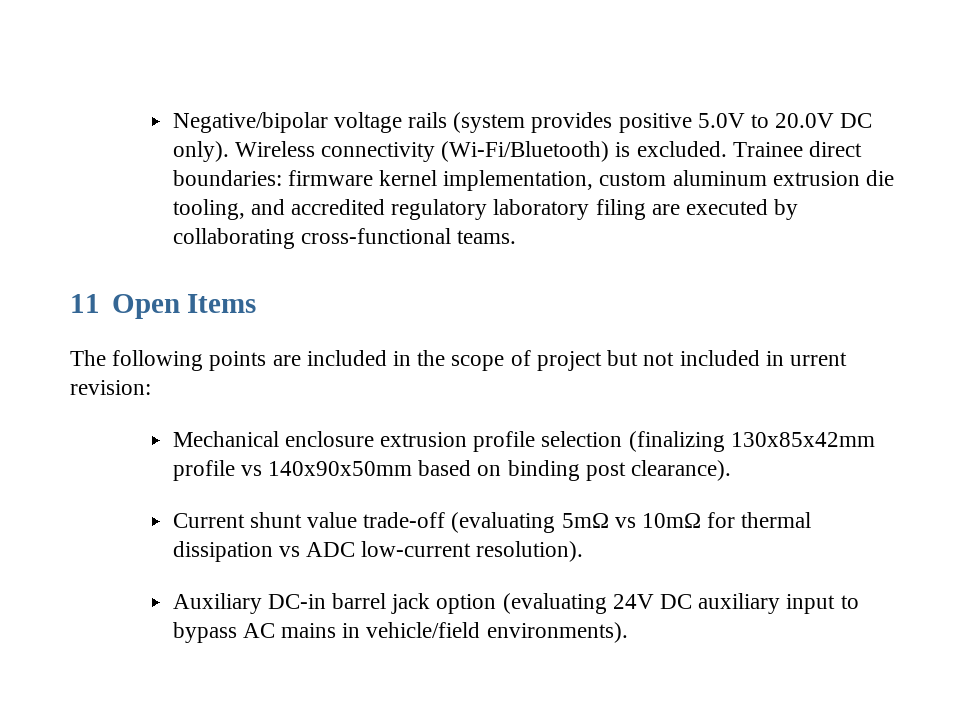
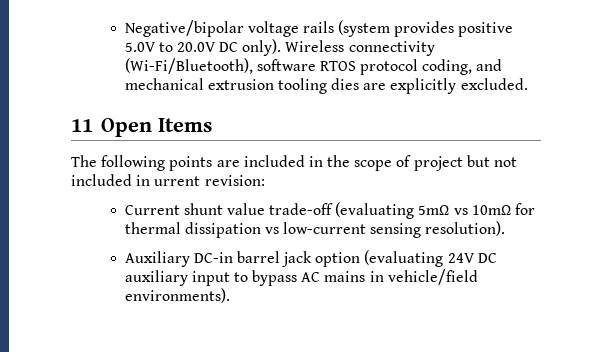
[441,141,862,162] [172,170,894,191] [172,199,799,220] [172,228,516,249] (Wi-Fi/Bluetooth) is excluded. Trainee direct boundaries: firmware kernel implementation, custom aluminum extrusion die tooling, and accredited regulatory laboratory filing are executed by collaborating cross-functional teams. -> [124,58,503,75] [124,78,528,94] (Wi-Fi/Bluetooth), software RTOS protocol coding, and mechanical extrusion tooling dies are explicitly excluded.
[172,431,875,452] [172,460,731,481] // Mechanical enclosure extrusion profile selection (finalizing 130x85x42mm profile vs 140x90x50mm based on binding post clearance). -> (265, 180) none
[305,541,472,557] ADC low-current -> [283,222,422,238] low-current sensing

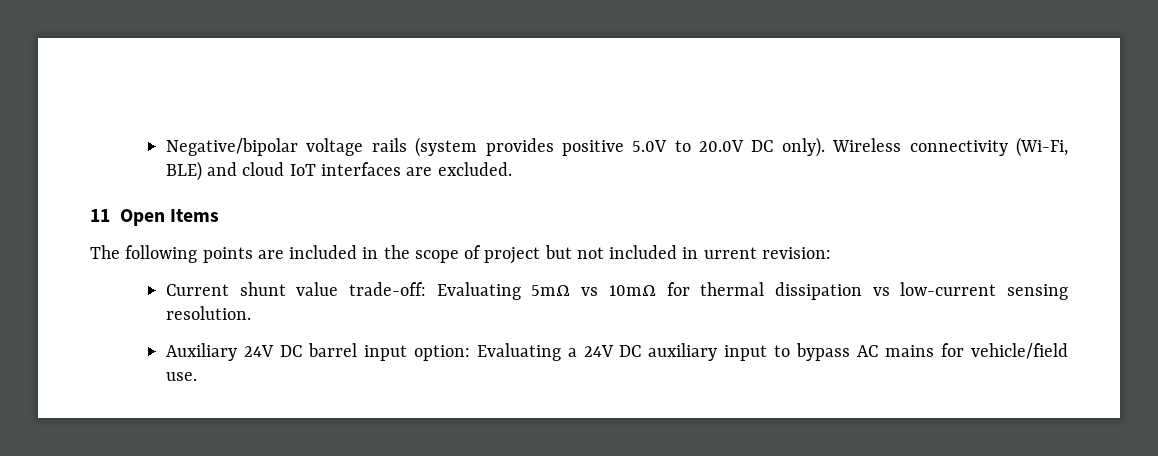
[124,58,503,75] [124,78,457,94] (Wi-Fi/Bluetooth), software RTOS protocol coding, and mechanical extrusion tooling dies are explicitly -> [1016,137,1069,157] [165,161,433,181] (Wi-Fi, BLE) and cloud IoT interfaces are
[269,202,415,219] trade-off (evaluating -> [349,282,521,300] trade-off: Evaluating
[425,221,506,236] resolution). -> [165,306,251,320] resolution.
[193,250,444,267] DC-in barrel jack option (evaluating -> [243,343,577,361] 24V DC barrel input option: Evaluating a
[369,269,478,285] [124,288,230,303] in vehicle/field environments). -> [941,343,1068,359] [165,372,197,381] for vehicle/field use.

